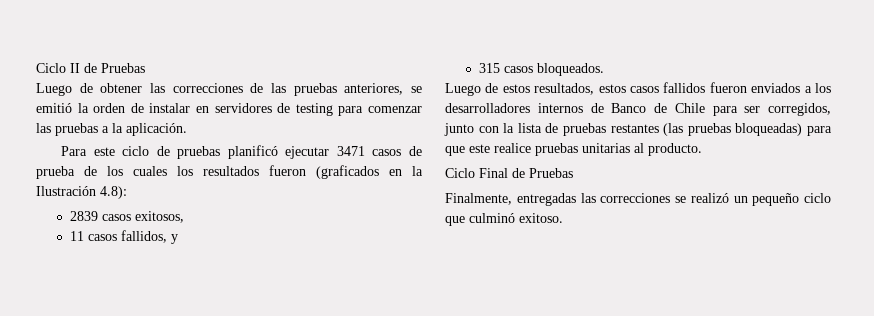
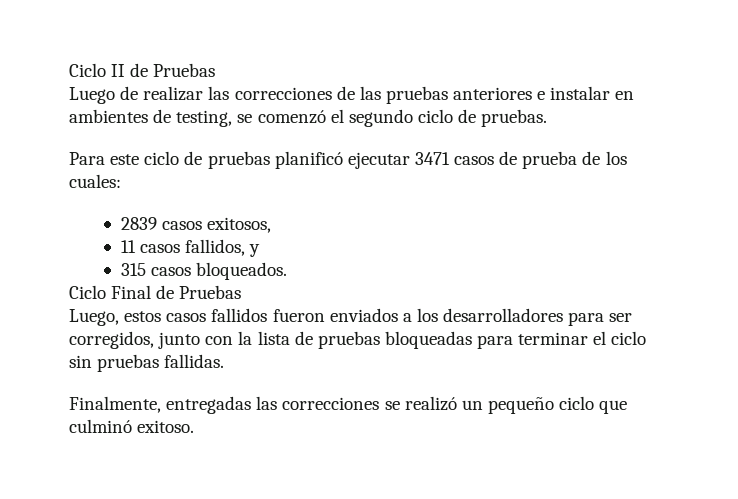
[100,83,143,93] obtener -> [143,86,204,101] realizar
[344,83,422,95] [36,103,422,116] [36,123,187,136] anteriores, se emitió la orden de instalar en servidores de testing para comenzar las pruebas a la aplicación. -> [453,86,635,100] [69,109,548,127] anteriores e instalar en ambientes de testing, se comenzó el segundo ciclo de pruebas.
[133,165,423,179] [36,186,127,199] cuales los resultados fueron (graficados en la Ilustración 4.8): -> [69,174,121,188] cuales:
[445,83,595,96] Luego de estos resultados, -> [69,285,242,299] [69,309,119,326] Ciclo Final de Pruebas // Luego,
[537,103,705,113] internos de Banco de Chile -> (564, 315) none
[610,123,832,136] [445,143,702,156] [445,168,573,178] restantes (las pruebas bloqueadas) para que este realice pruebas unitarias al producto. // Ciclo Final de Pruebas -> [384,331,647,349] [69,354,225,372] bloqueadas para terminar el ciclo sin pruebas fallidas.

